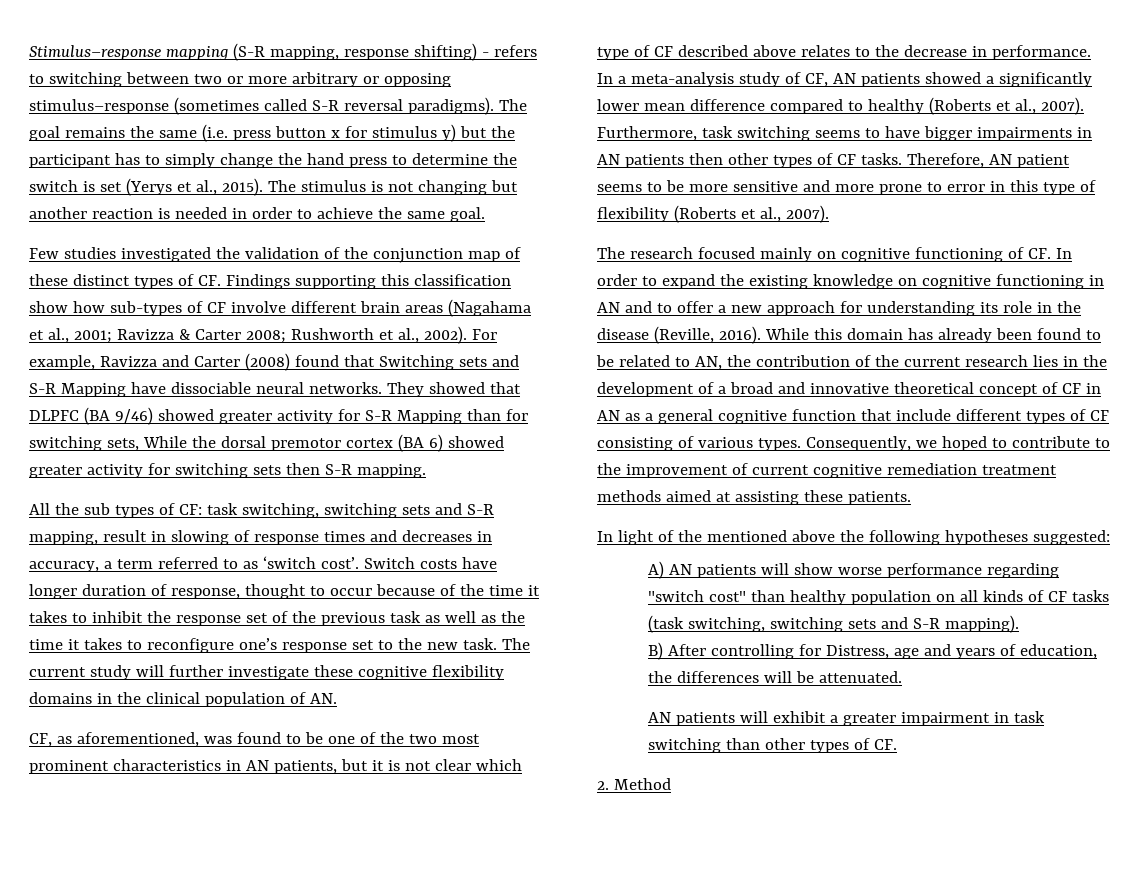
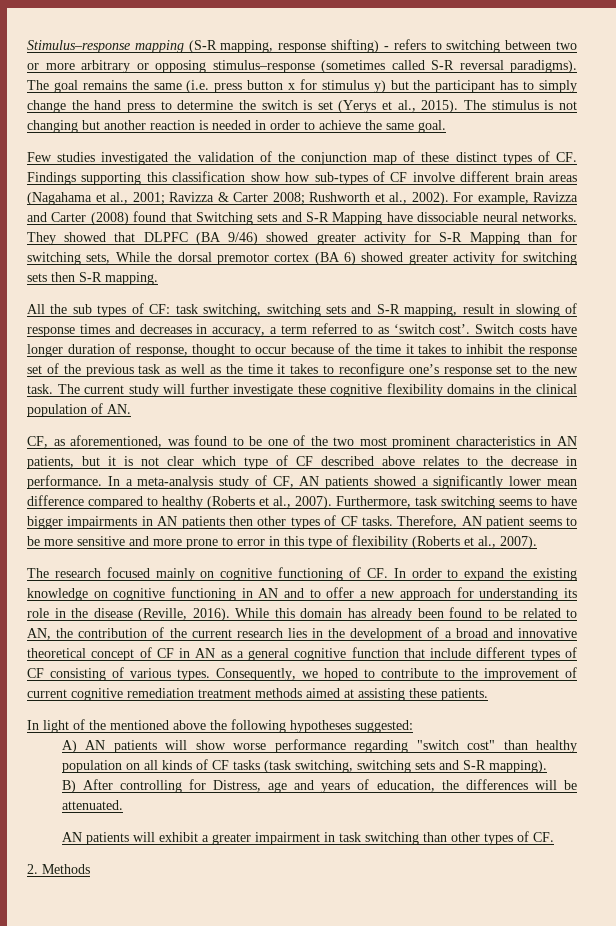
[613,778,671,790] Method -> [42,864,90,874] Methods

